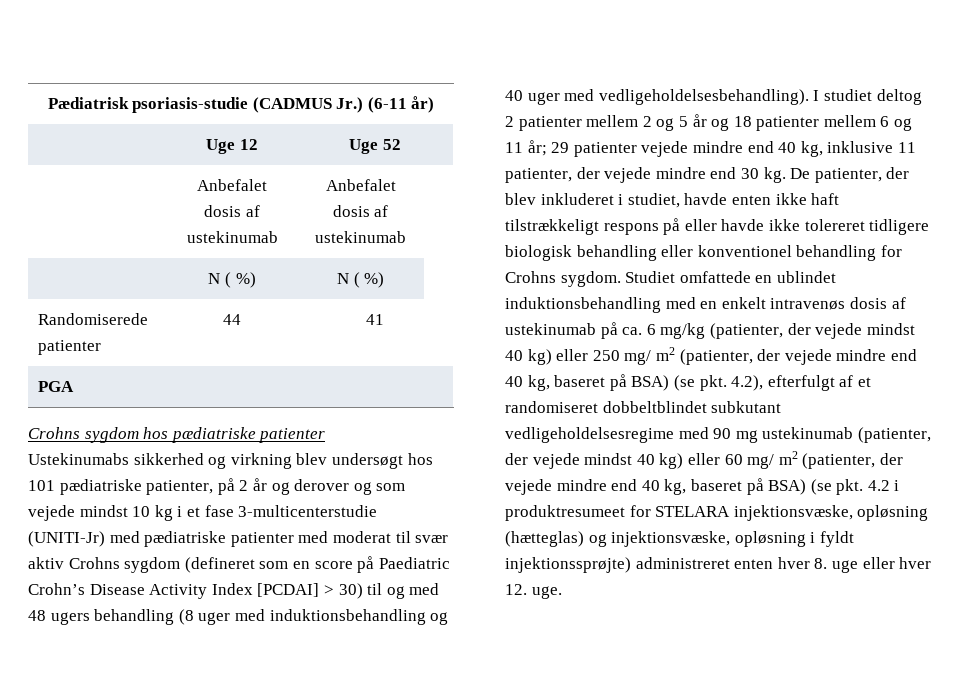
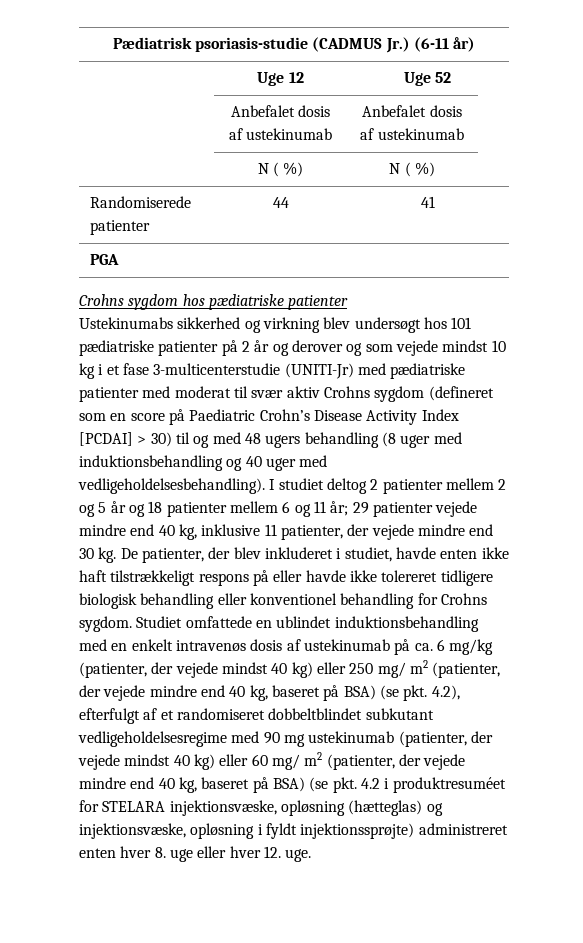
[146,480,214,495] patienter, -> [158,341,219,356] patienter
[505,505,625,521] produktresumeet -> [392,777,506,793] produktresuméet

